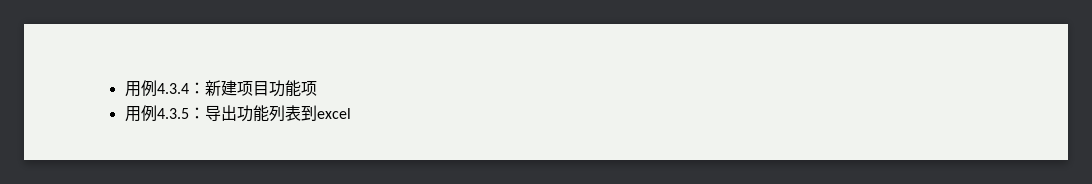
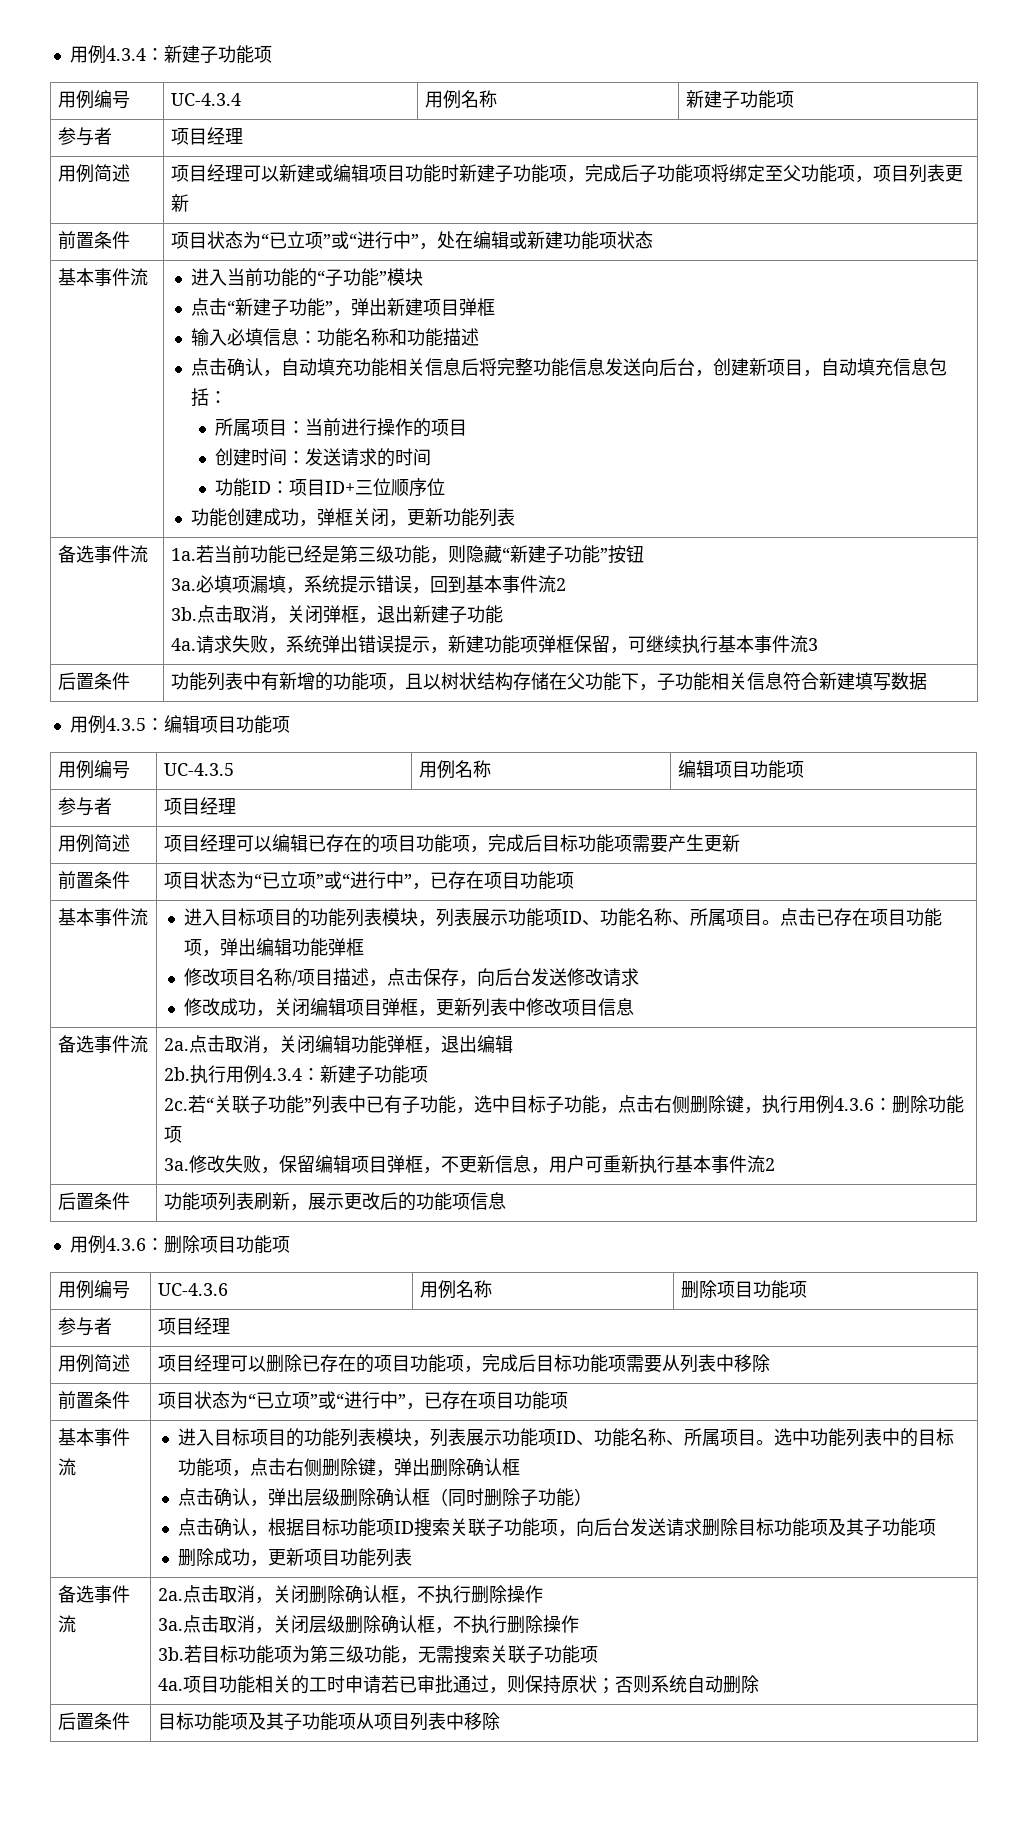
[124,80,317,97] [124,105,351,122] 用例4.3.4：新建项目功能项 // 用例4.3.5：导出功能列表到excel -> [69,45,272,64] [58,90,131,109] [171,93,242,106] [425,90,498,109] [686,90,795,109] [58,127,113,146] [171,127,244,145] [58,164,131,183] [171,164,964,183] [171,194,190,212] [58,231,131,249] [171,231,654,250] [58,268,149,286] [190,268,423,287] [190,298,495,317] [190,328,479,347] [190,358,947,377] [190,388,227,406] [214,418,467,437] [214,448,431,467] [214,478,445,497] [190,508,515,527] [58,545,149,563] [171,545,645,564] [171,575,567,594] [171,605,504,624] [171,635,819,654] [58,672,131,690] [171,672,928,691] [69,715,290,734] [58,760,131,779] [164,763,235,776] [419,760,492,779] [678,760,805,779] [58,797,113,816] [164,797,237,815] [58,834,131,853] [164,834,741,853] [58,871,131,889] [164,871,575,890] [58,908,149,926] [183,908,942,927] [183,938,364,957] [183,968,639,987] [183,998,634,1017] [58,1035,149,1053] [164,1035,514,1054] [164,1065,429,1084] [164,1095,965,1114] [164,1126,183,1143] [164,1155,776,1174] [58,1192,131,1210] [164,1192,507,1211] [69,1235,290,1254] [58,1280,131,1299] [158,1283,229,1296] [420,1280,493,1299] [681,1280,808,1299] [58,1317,113,1336] [158,1317,231,1335] [58,1354,131,1373] [158,1354,771,1373] [58,1391,131,1409] [158,1391,569,1410] [58,1428,131,1446] [58,1458,77,1476] [177,1428,954,1447] [177,1458,520,1477] [177,1488,592,1507] [177,1518,936,1537] [177,1548,412,1567] [58,1585,131,1603] [58,1615,77,1633] [158,1585,544,1604] [158,1615,580,1634] [158,1645,599,1664] [158,1675,760,1694] [58,1712,131,1730] [158,1712,501,1731] 用例4.3.4：新建子功能项 // 用例编号 | UC-4.3.4 | 用例名称 | 新建子功能项 // 参与者 | 项目经理 // 用例简述 | 项目经理可以新建或编辑项目功能时新建子功能项，完成后子功能项将绑定至父功能项，项目列表更新 // 前置条件 | 项目状态为“已立项”或“进行中”，处在编辑或新建功能项状态 // 基本事件流 | 进入当前功能的“子功能”模块 // 点击“新建子功能”，弹出新建项目弹框 // 输入必填信息：功能名称和功能描述 // 点击确认，自动填充功能相关信息后将完整功能信息发送向后台，创建新项目，自动填充信息包括： // 所属项目：当前进行操作的项目 // 创建时间：发送请求的时间 // 功能ID：项目ID+三位顺序位 // 功能创建成功，弹框关闭，更新功能列表 // 备选事件流 | 1a.若当前功能已经是第三级功能，则隐藏“新建子功能”按钮 // 3a.必填项漏填，系统提示错误，回到基本事件流2 // 3b.点击取消，关闭弹框，退出新建子功能 // 4a.请求失败，系统弹出错误提示，新建功能项弹框保留，可继续执行基本事件流3 // 后置条件 | 功能列表中有新增的功能项，且以树状结构存储在父功能下，子功能相关信息符合新建填写数据 // 用例4.3.5：编辑项目功能项 // 用例编号 | UC-4.3.5 | 用例名称 | 编辑项目功能项 // 参与者 | 项目经理 // 用例简述 | 项目经理可以编辑已存在的项目功能项，完成后目标功能项需要产生更新 // 前置条件 | 项目状态为“已立项”或“进行中”，已存在项目功能项 // 基本事件流 | 进入目标项目的功能列表模块，列表展示功能项ID、功能名称、所属项目。点击已存在项目功能项，弹出编辑功能弹框 // 修改项目名称/项目描述，点击保存，向后台发送修改请求 // 修改成功，关闭编辑项目弹框，更新列表中修改项目信息 // 备选事件流 | 2a.点击取消，关闭编辑功能弹框，退出编辑 // 2b.执行用例4.3.4：新建子功能项 // 2c.若“关联子功能”列表中已有子功能，选中目标子功能，点击右侧删除键，执行用例4.3.6：删除功能项 // 3a.修改失败，保留编辑项目弹框，不更新信息，用户可重新执行基本事件流2 // 后置条件 | 功能项列表刷新，展示更改后的功能项信息 // 用例4.3.6：删除项目功能项 // 用例编号 | UC-4.3.6 | 用例名称 | 删除项目功能项 // 参与者 | 项目经理 // 用例简述 | 项目经理可以删除已存在的项目功能项，完成后目标功能项需要从列表中移除 // 前置条件 | 项目状态为“已立项”或“进行中”，已存在项目功能项 // 基本事件流 | 进入目标项目的功能列表模块，列表展示功能项ID、功能名称、所属项目。选中功能列表中的目标功能项，点击右侧删除键，弹出删除确认框 // 点击确认，弹出层级删除确认框（同时删除子功能） // 点击确认，根据目标功能项ID搜索关联子功能项，向后台发送请求删除目标功能项及其子功能项 // 删除成功，更新项目功能列表 // 备选事件流 | 2a.点击取消，关闭删除确认框，不执行删除操作 // 3a.点击取消，关闭层级删除确认框，不执行删除操作 // 3b.若目标功能项为第三级功能，无需搜索关联子功能项 // 4a.项目功能相关的工时申请若已审批通过，则保持原状；否则系统自动删除 // 后置条件 | 目标功能项及其子功能项从项目列表中移除

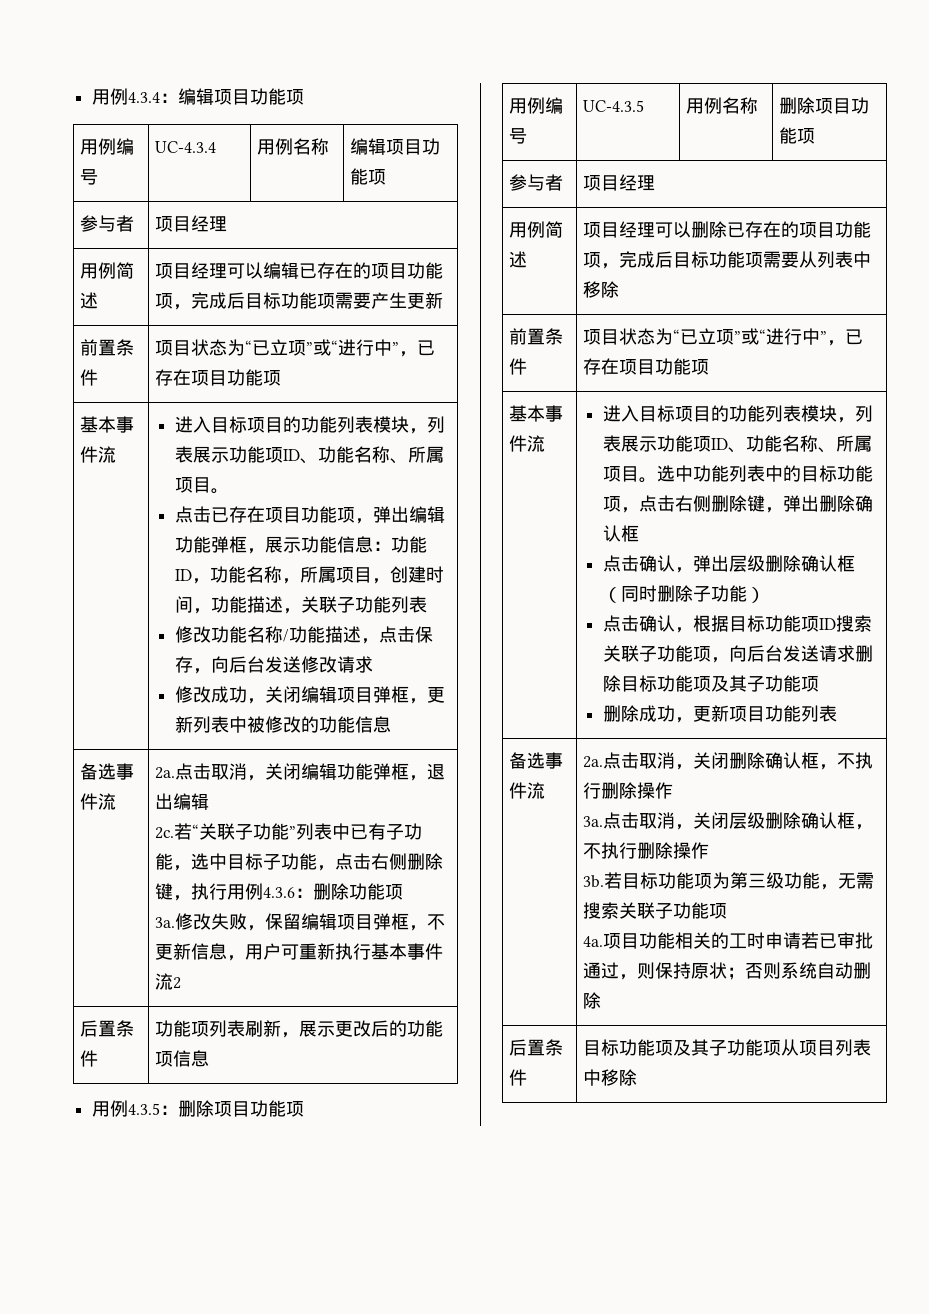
[69,45,272,64] [58,90,131,109] [171,93,242,106] [425,90,498,109] [686,90,795,109] [58,127,113,146] [171,127,244,145] [58,164,131,183] [171,164,964,183] [171,194,190,212] [58,231,131,249] [171,231,654,250] [58,268,149,286] [190,268,423,287] [190,298,495,317] [190,328,479,347] [190,358,947,377] [190,388,227,406] [214,418,467,437] [214,448,431,467] [214,478,445,497] [190,508,515,527] [58,545,149,563] [171,545,645,564] [171,575,567,594] [171,605,504,624] [171,635,819,654] [58,672,131,690] [171,672,928,691] [69,715,164,734] 用例4.3.4：新建子功能项 // 用例编号 | UC-4.3.4 | 用例名称 | 新建子功能项 // 参与者 | 项目经理 // 用例简述 | 项目经理可以新建或编辑项目功能时新建子功能项，完成后子功能项将绑定至父功能项，项目列表更新 // 前置条件 | 项目状态为“已立项”或“进行中”，处在编辑或新建功能项状态 // 基本事件流 | 进入当前功能的“子功能”模块 // 点击“新建子功能”，弹出新建项目弹框 // 输入必填信息：功能名称和功能描述 // 点击确认，自动填充功能相关信息后将完整功能信息发送向后台，创建新项目，自动填充信息包括： // 所属项目：当前进行操作的项目 // 创建时间：发送请求的时间 // 功能ID：项目ID+三位顺序位 // 功能创建成功，弹框关闭，更新功能列表 // 备选事件流 | 1a.若当前功能已经是第三级功能，则隐藏“新建子功能”按钮 // 3a.必填项漏填，系统提示错误，回到基本事件流2 // 3b.点击取消，关闭弹框，退出新建子功能 // 4a.请求失败，系统弹出错误提示，新建功能项弹框保留，可继续执行基本事件流3 // 后置条件 | 功能列表中有新增的功能项，且以树状结构存储在父功能下，子功能相关信息符合新建填写数据 // 用例4.3.5： -> [92,88,179,105] 用例4.3.4：
[164,763,235,776] UC-4.3.5 -> [155,141,217,153] UC-4.3.4
(780, 922) none -> (229, 491) //
[183,968,256,986] // 修改项目 -> [246,536,427,554] [174,566,444,584] [174,596,427,614] [174,626,247,643] ，展示功能信息：功能ID，功能名称，所属项目，创建时间，功能描述，关联子功能列表 // 修改功能
[296,969,333,986] 项目 -> [288,626,325,643] 功能
[525,998,598,1016] 修改项目 -> [246,716,355,733] 被修改的功能
[164,1065,429,1084] // 2b.执行用例4.3.4：新建子功能项 -> (210, 801) none
[105,1238,146,1251] 4.3.6 -> [128,1103,161,1115] 4.3.5
[158,1283,229,1296] UC-4.3.6 -> [583,100,645,112] UC-4.3.5

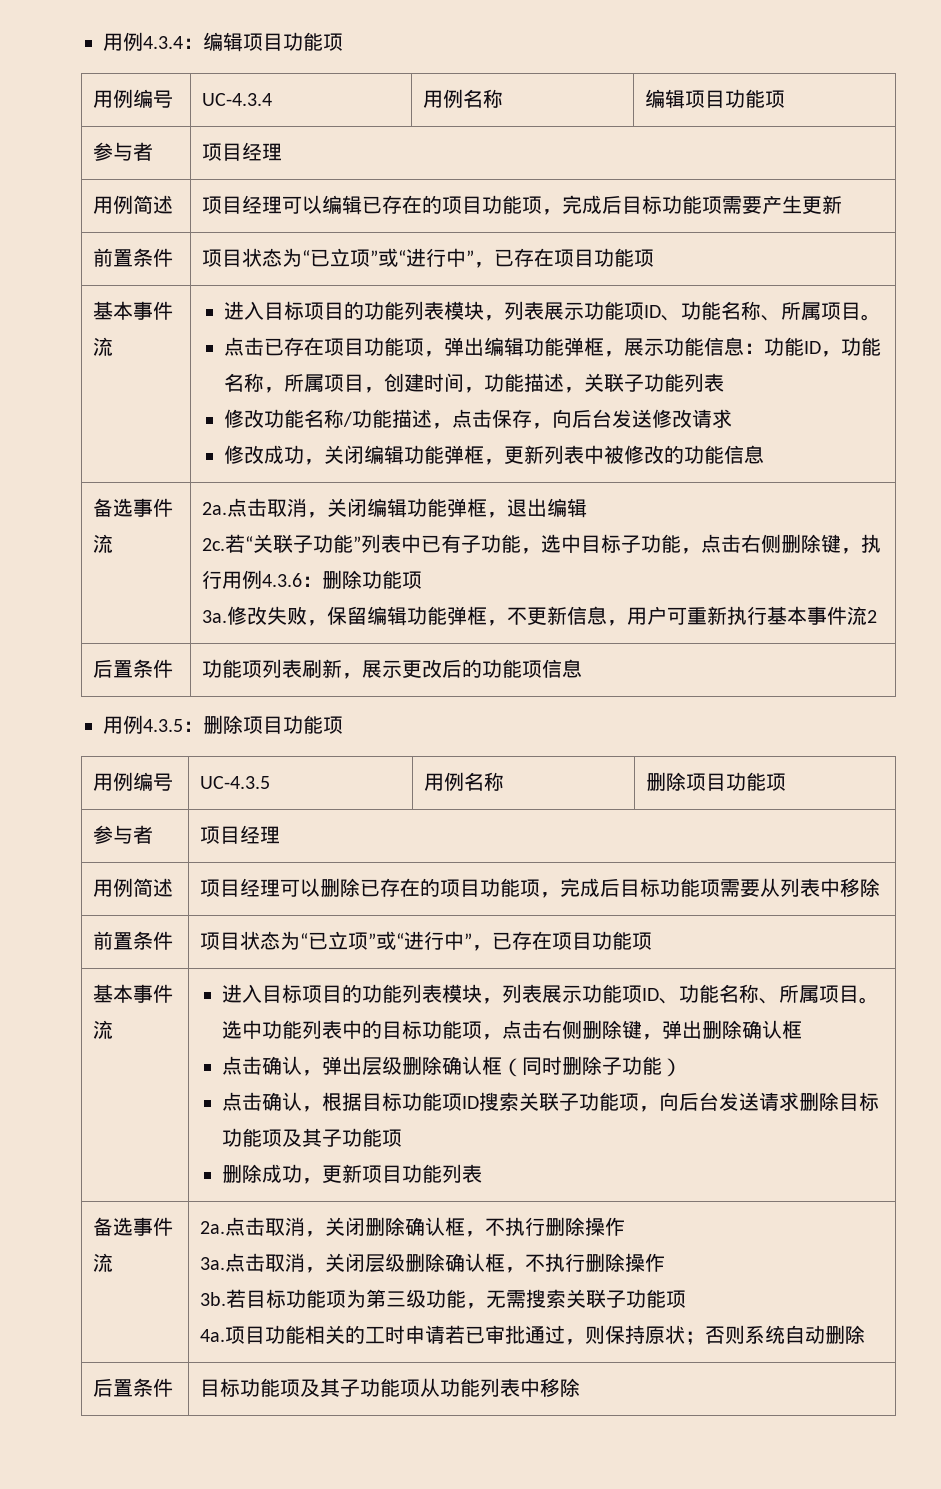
[336,687,373,703] 项目 -> [404,445,445,464] 功能
[337,914,374,930] 项目 -> [407,606,448,625] 功能
[799,1040,836,1056] 项目 -> [440,1378,481,1397] 功能

